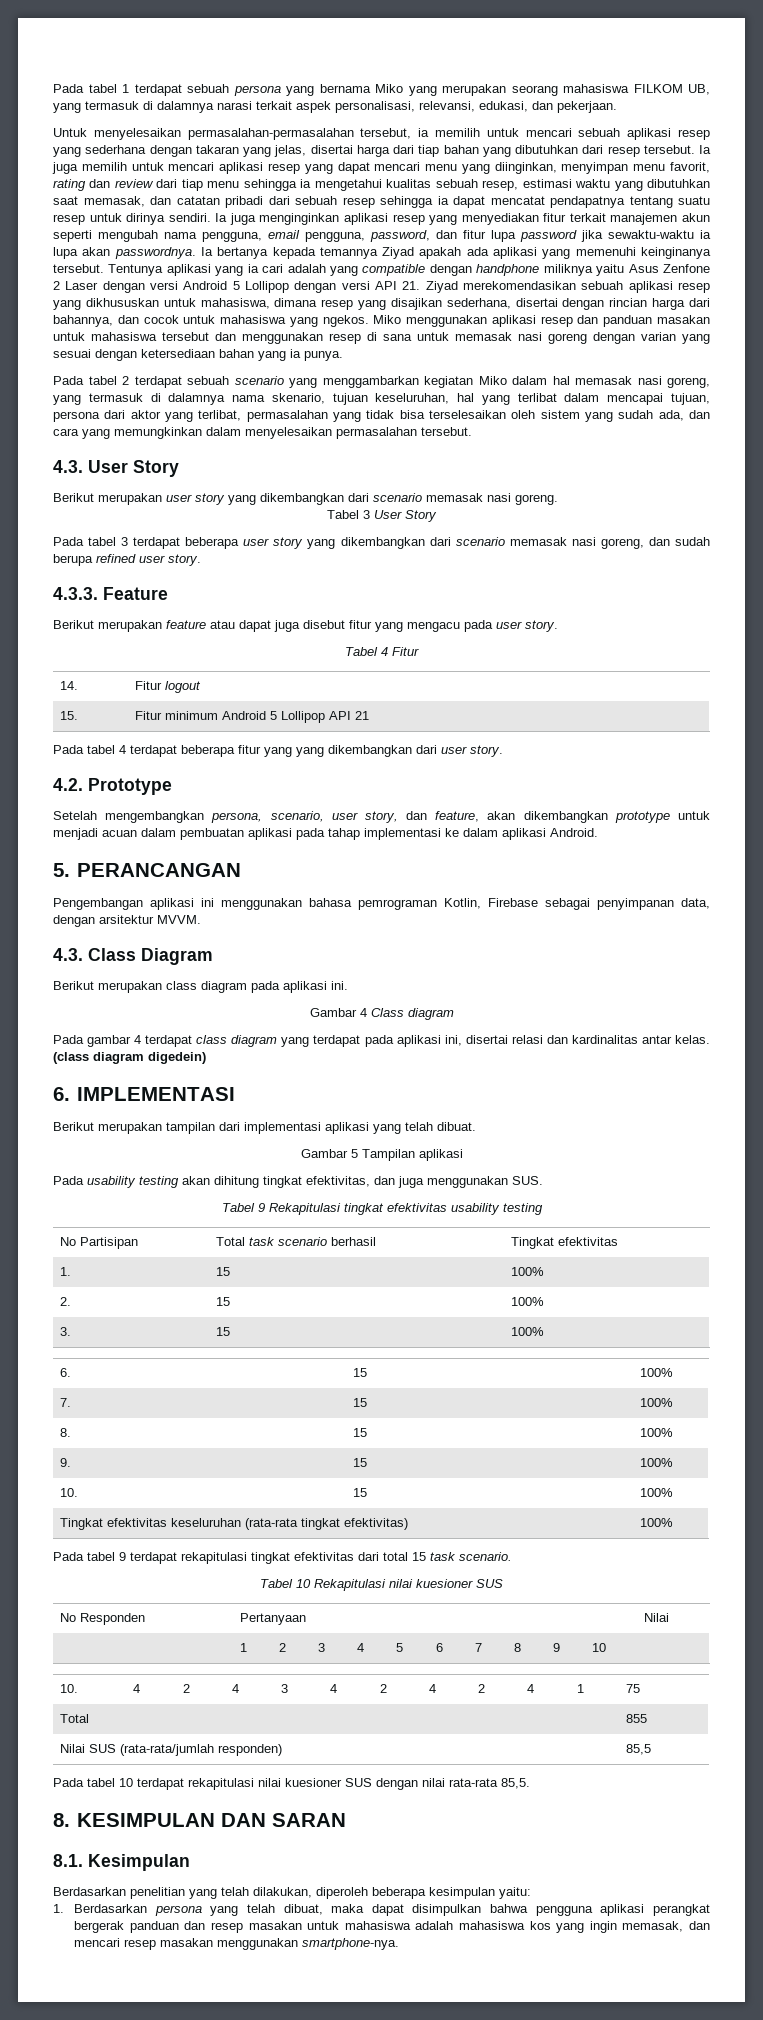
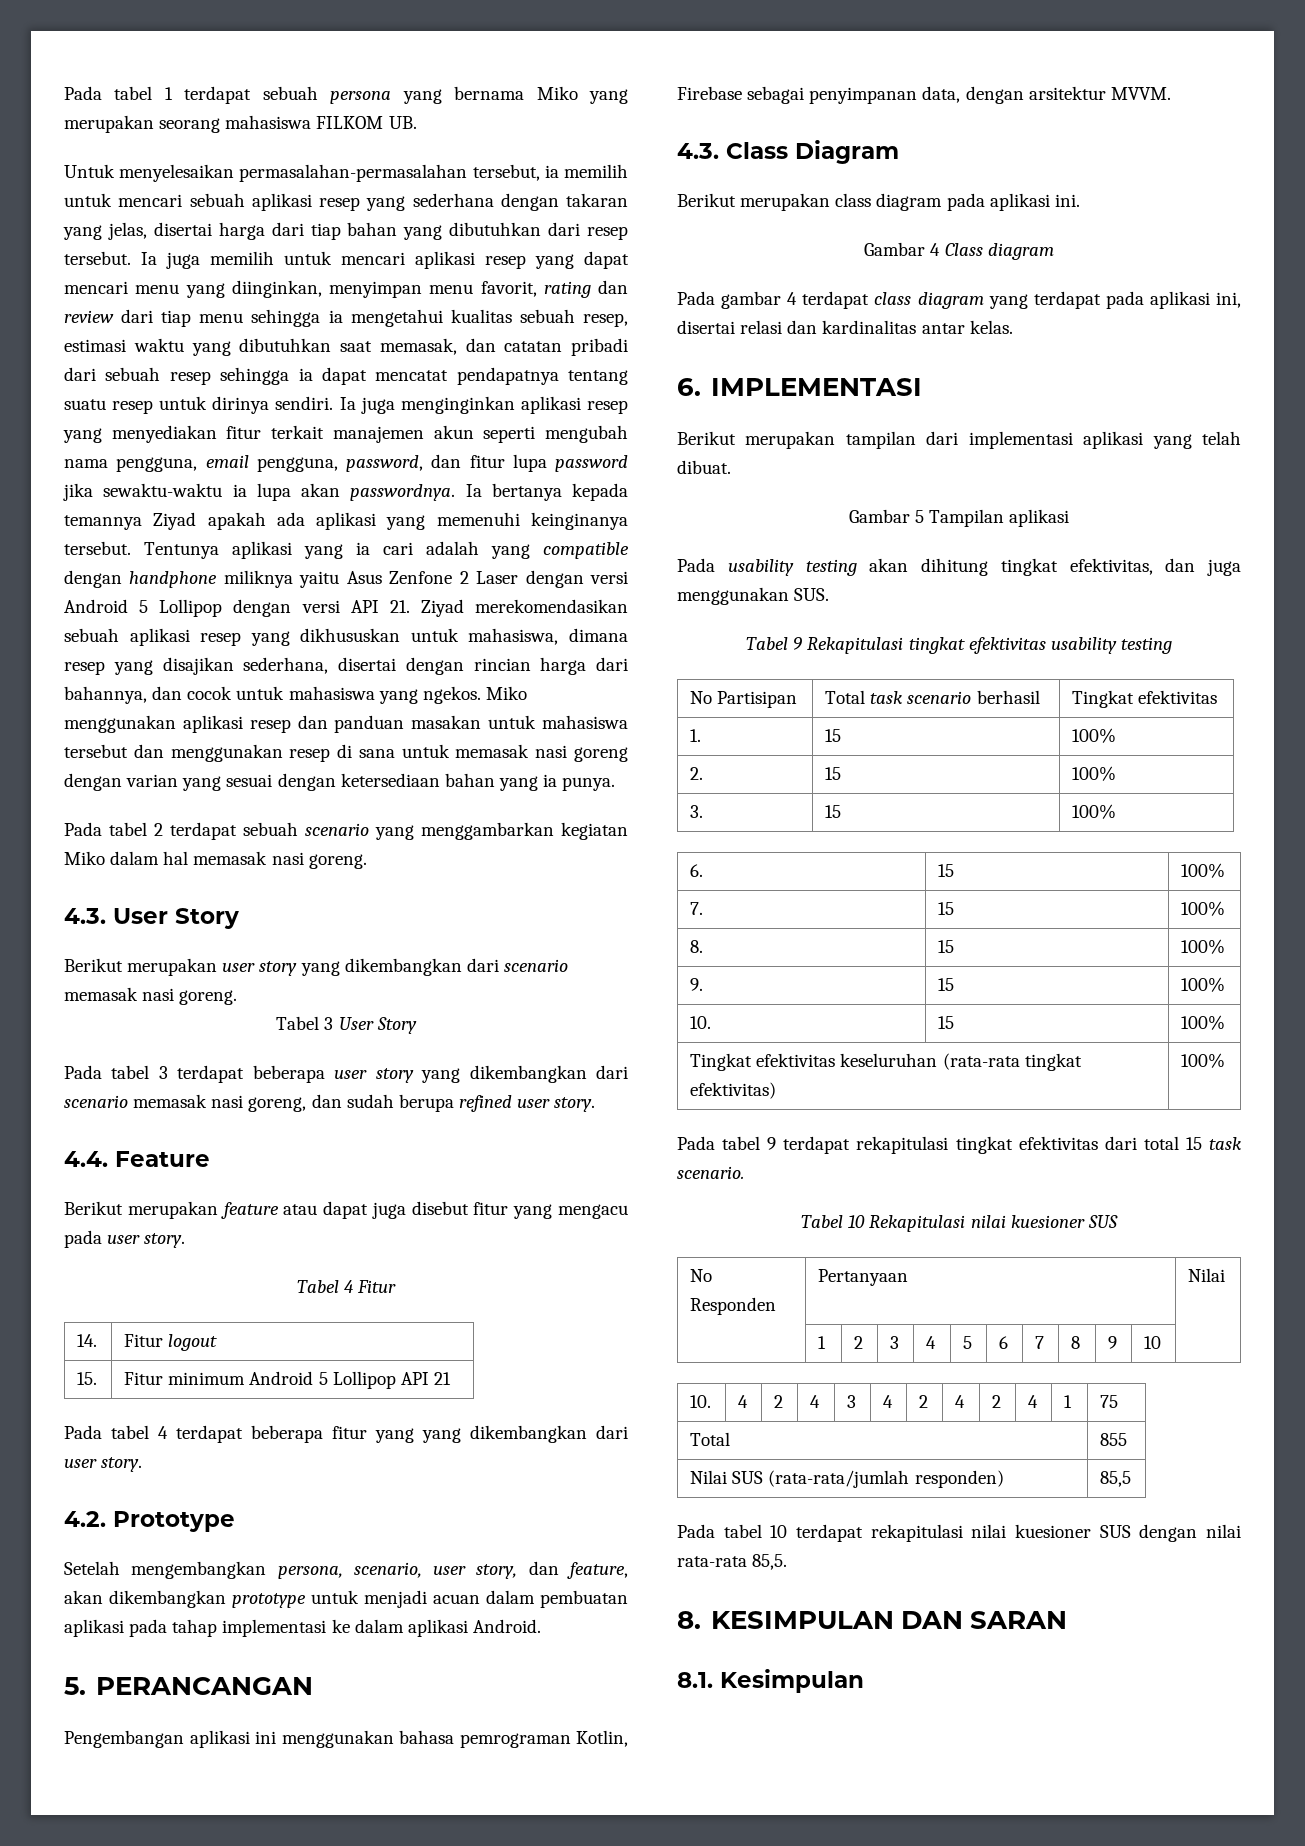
[688,84,710,95] [53,101,617,113] UB, yang termasuk di dalamnya narasi terkait aspek personalisasi, relevansi, edukasi, dan pekerjaan. -> [388,116,417,129] UB.
[667,377,710,388] [53,393,710,405] [53,410,710,422] [53,427,472,439] goreng, yang termasuk di dalamnya nama skenario, tujuan keseluruhan, hal yang terlibat dalam mencapai tujuan, persona dari aktor yang terlibat, permasalahan yang tidak bisa terselesaikan oleh sistem yang sudah ada, dan cara yang memungkinkan dalam menyelesaikan permasalahan tersebut. -> [308,854,367,869] goreng.
[53,587,98,600] 4.3.3. -> [64,1151,108,1167] 4.4.
[53,1052,206,1064] (class diagram digedein) -> (1013, 327) none
[53,1887,531,1899] [53,1904,710,1916] [74,1921,711,1933] [74,1938,400,1950] // Berdasarkan penelitian yang telah dilakukan, diperoleh beberapa kesimpulan yaitu: // 1. Berdasarkan persona yang telah dibuat, maka dapat disimpulkan bahwa pengguna aplikasi perangkat bergerak panduan dan resep masakan untuk mahasiswa adalah mahasiswa kos yang ingin memasak, dan mencari resep masakan menggunakan smartphone-nya. -> (864, 1681) none

